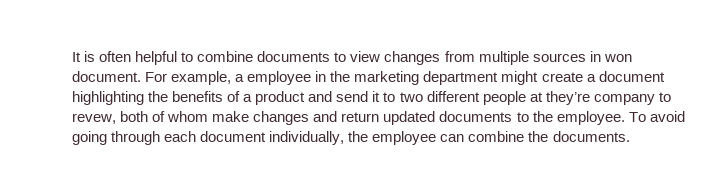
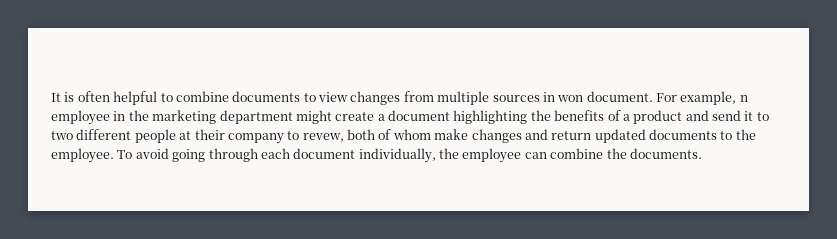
[235,74,245,82] a -> [739,95,748,102] n
[545,91,590,105] they’re -> [194,129,225,140] their

